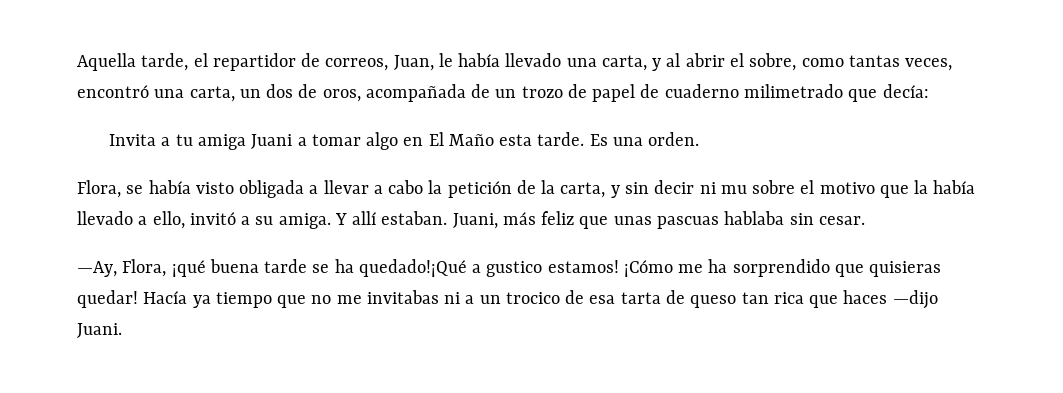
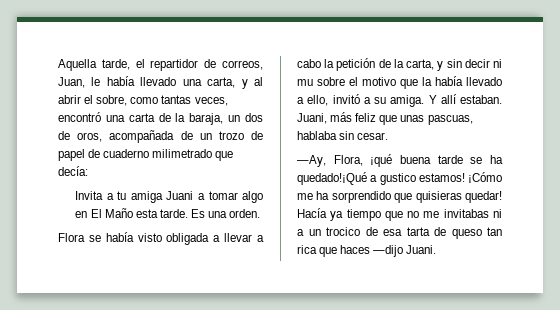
[189,86,235,102] carta, -> [128,113,224,125] carta de la baraja,
[77,180,121,198] Flora, -> [58,233,85,242] Flora
[656,216,719,229] pascuas -> [427,115,473,125] pascuas,

